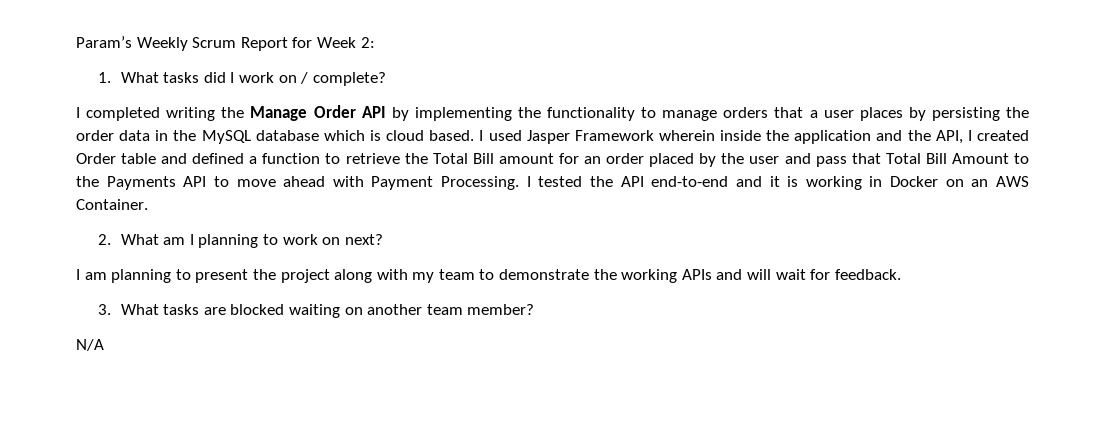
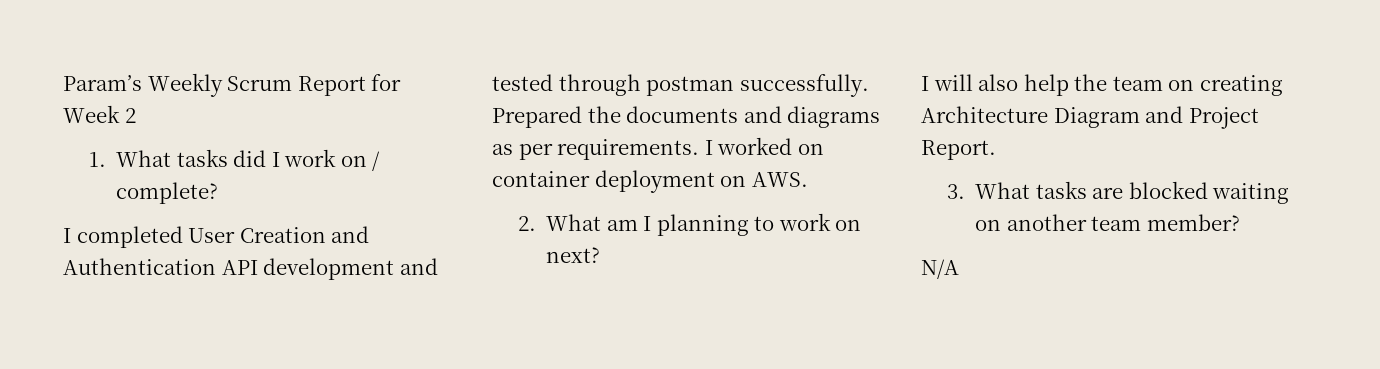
[360,37,375,48] 2: -> [124,108,136,123] 2
[166,105,1030,121] [76,130,1029,144] [76,153,1030,167] [76,176,1029,190] [76,199,148,210] writing the Manage Order API by implementing the functionality to manage orders that a user places by persisting the order data in the MySQL database which is cloud based. I used Jasper Framework wherein inside the application and the API, I created Order table and defined a function to retrieve the Total Bill amount for an order placed by the user and pass that Total Bill Amount to the Payments API to move ahead with Payment Processing. I tested the API end-to-end and it is working in Docker on an AWS Container. -> [188,226,370,243] [63,258,438,280] [492,74,869,97] [492,106,881,128] [492,137,824,160] [492,170,808,193] User Creation and Authentication API development and tested through postman successfully. Prepared the documents and diagrams as per requirements. I worked on container deployment on AWS.
[84,269,901,283] am planning to present the project along with my team to demonstrate the working APIs and will wait for feedback. -> [933,74,1283,96] [921,106,1259,129] [921,140,996,160] will also help the team on creating Architecture Diagram and Project Report.

